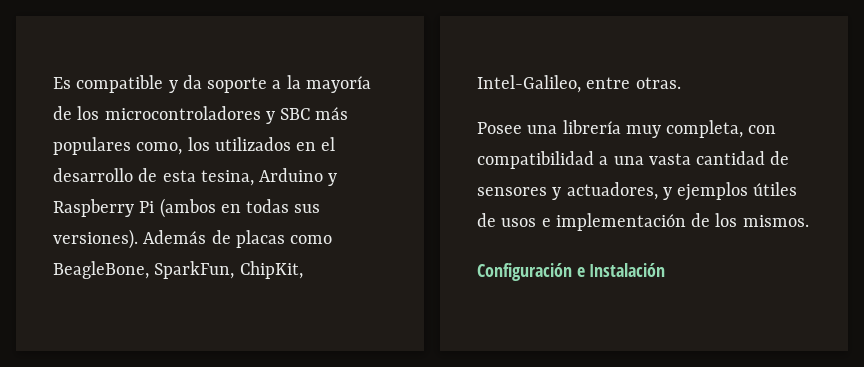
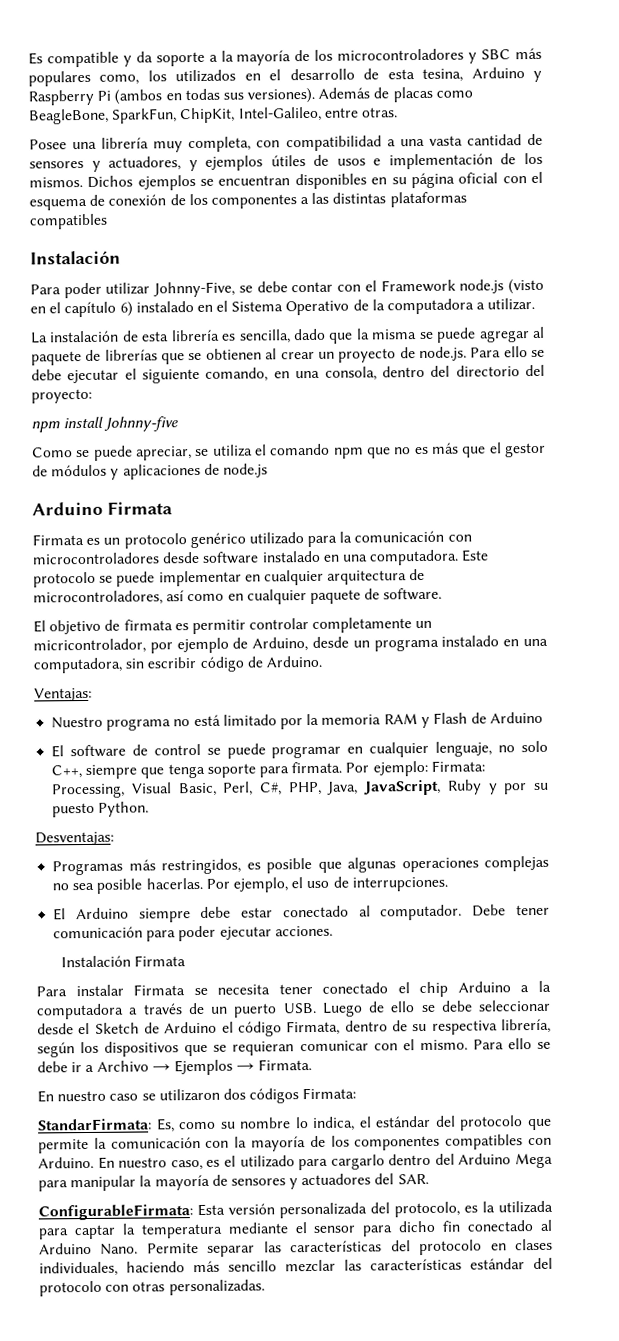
[477,263,666,281] // Configuración e Instalación -> [87,171,544,191] [29,191,467,211] [29,213,108,230] [30,250,121,265] [30,278,545,299] [30,297,536,318] [30,326,546,344] [31,346,545,366] [31,364,545,384] [31,388,92,404] [31,416,179,433] [32,442,546,461] [32,463,268,480] [32,501,173,516] [32,530,472,549] [32,549,490,566] [33,568,426,588] [33,587,443,606] [33,617,433,635] [33,635,549,654] [33,655,322,674] [34,687,92,702] [51,711,544,731] [51,740,548,759] [51,760,485,779] [52,779,550,799] [52,801,150,818] [35,831,114,846] [52,855,549,876] [52,876,448,894] [53,904,550,923] [53,925,333,942] [61,955,187,968] [36,980,551,998] [36,999,551,1020] [37,1018,551,1037] [37,1038,551,1058] [37,1058,313,1076] [37,1087,357,1104] [37,1115,552,1133] [38,1134,552,1154] [38,1152,553,1171] [38,1173,429,1192] [38,1200,553,1221] [38,1219,553,1240] [39,1238,553,1257] [39,1257,553,1277] [39,1279,265,1297] Dichos ejemplos se encuentran disponibles en su página oficial con el esquema de conexión de los componentes a las distintas plataformas compatibles // Instalación // Para poder utilizar Johnny-Five, se debe contar con el Framework node.js (visto en el capítulo 6) instalado en el Sistema Operativo de la computadora a utilizar. // La instalación de esta librería es sencilla, dado que la misma se puede agregar al paquete de librerías que se obtienen al crear un proyecto de node.js. Para ello se debe ejecutar el siguiente comando, en una consola, dentro del directorio del proyecto: // npm install Johnny-five // Como se puede apreciar, se utiliza el comando npm que no es más que el gestor de módulos y aplicaciones de node.js // Arduino Firmata // Firmata es un protocolo genérico utilizado para la comunicación con microcontroladores desde software instalado en una computadora. Este protocolo se puede implementar en cualquier arquitectura de microcontroladores, así como en cualquier paquete de software. // El objetivo de firmata es permitir controlar completamente un micricontrolador, por ejemplo de Arduino, desde un programa instalado en una computadora, sin escribir código de Arduino. // Ventajas: // Nuestro programa no está limitado por la memoria RAM y Flash de Arduino // El software de control se puede programar en cualquier lenguaje, no solo C++, siempre que tenga soporte para firmata. Por ejemplo: Firmata: Processing, Visual Basic, Perl, C#, PHP, Java, JavaScript, Ruby y por su puesto Python. // Desventajas: // Programas más restringidos, es posible que algunas operaciones complejas no sea posible hacerlas. Por ejemplo, el uso de interrupciones. // El Arduino siempre debe estar conectado al computador. Debe tener comunicación para poder ejecutar acciones. // Instalación Firmata // Para instalar Firmata se necesita tener conectado el chip Arduino a la computadora a través de un puerto USB. Luego de ello se debe seleccionar desde el Sketch de Arduino el código Firmata, dentro de su respectiva librería, según los dispositivos que se requieran comunicar con el mismo. Para ello se debe ir a Archivo → Ejemplos → Firmata. // En nuestro caso se utilizaron dos códigos Firmata: // StandarFirmata: Es, como su nombre lo indica, el estándar del protocolo que permite la comunicación con la mayoría de los componentes compatibles con Arduino. En nuestro caso, es el utilizado para cargarlo dentro del Arduino Mega para manipular la mayoría de sensores y actuadores del SAR. // ConfigurableFirmata: Esta versión personalizada del protocolo, es la utilizada para captar la temperatura mediante el sensor para dicho fin conectado al Arduino Nano. Permite separar las características del protocolo en clases individuales, haciendo más sencillo mezclar las características estándar del protocolo con otras personalizadas.

